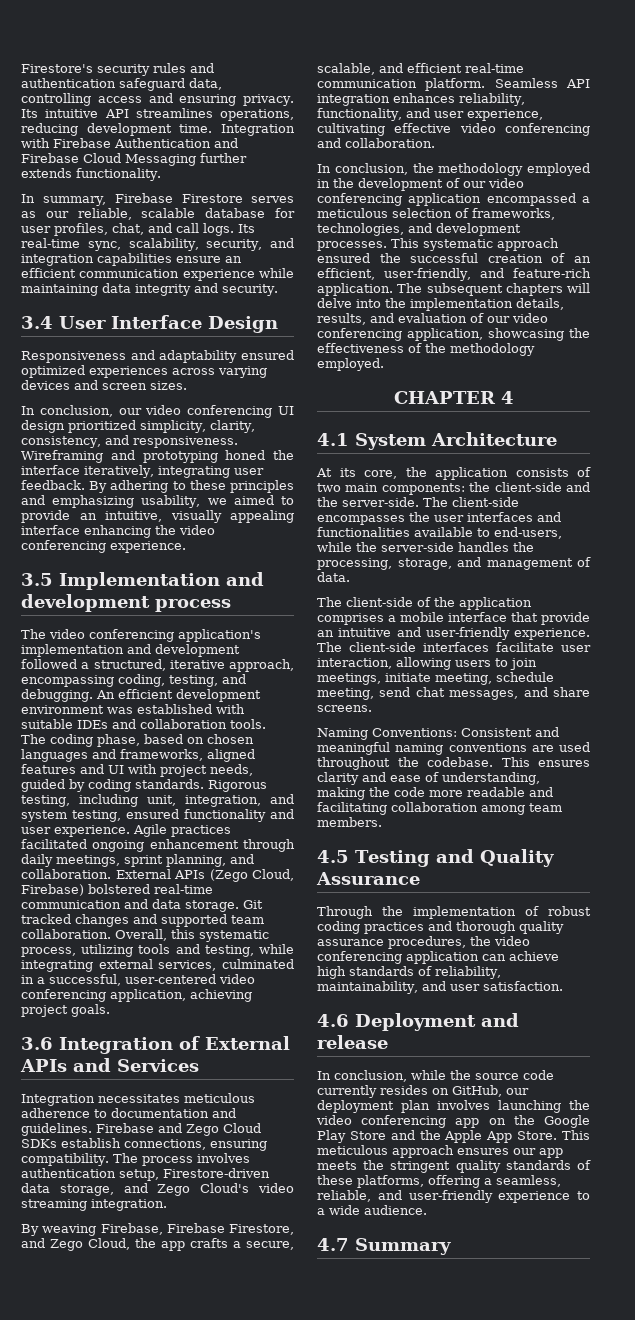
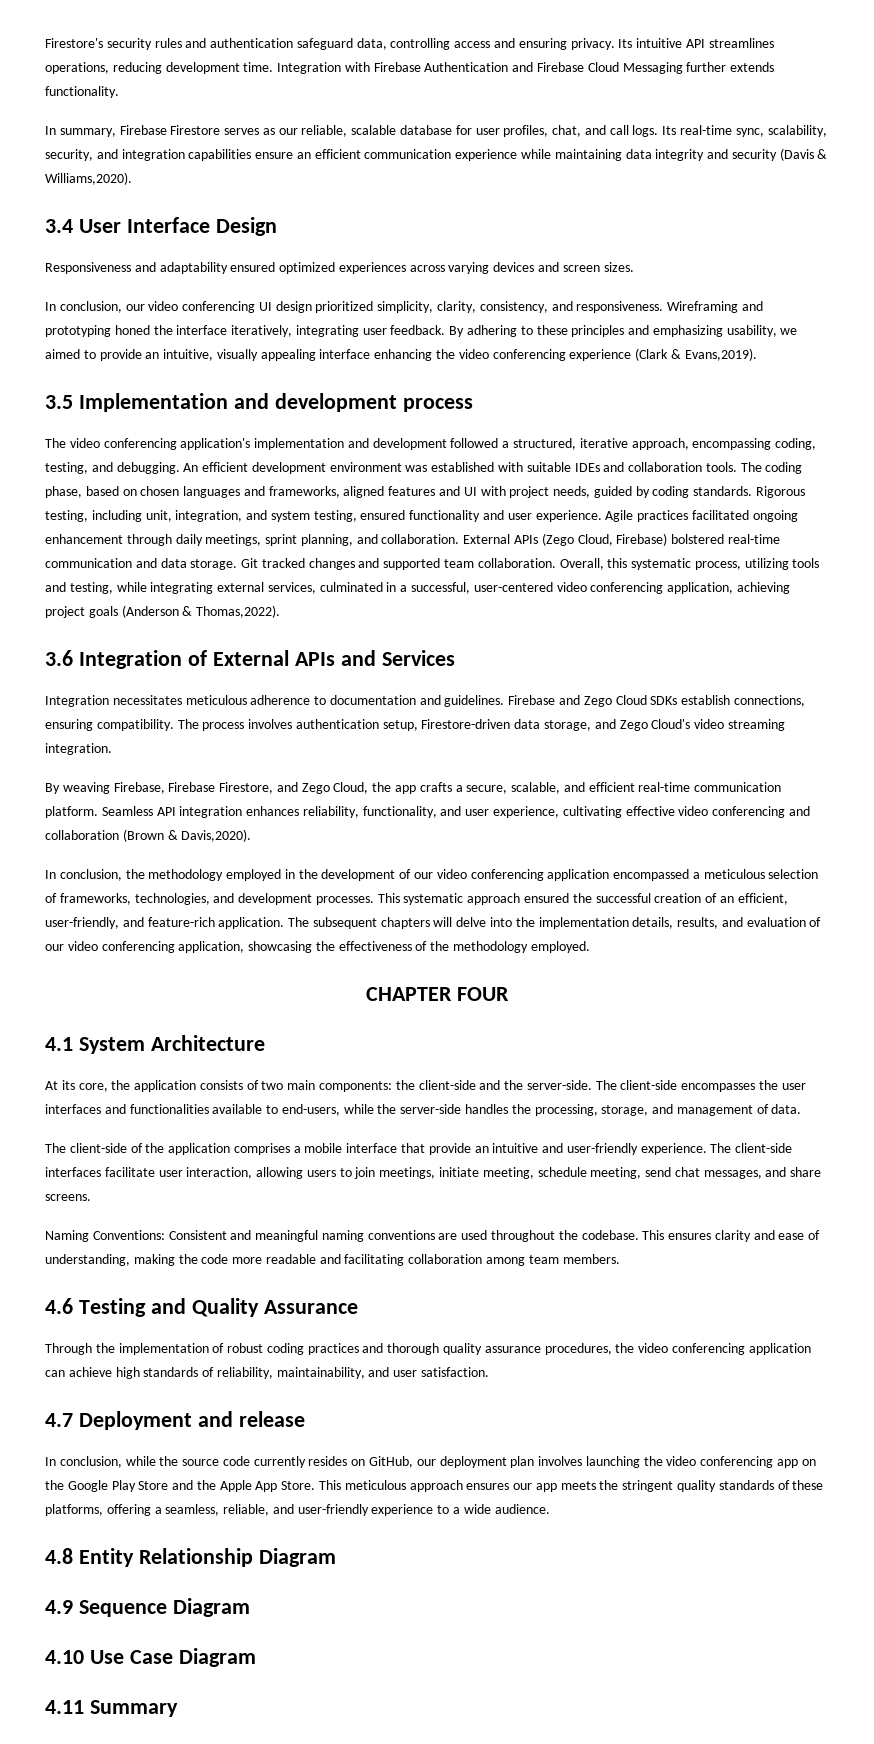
[222,284,278,296] security. -> [731,148,828,161] [45,172,132,185] security (Davis & Williams,2020).
[110,541,186,553] experience. -> [569,348,757,361] experience (Clark & Evans,2019).
[71,1004,110,1017] goals. -> [88,605,281,618] goals (Anderson & Thomas,2022).
[345,138,435,148] collaboration. -> [45,829,252,842] collaboration (Brown & Davis,2020).
[500,391,514,404] 4 -> [456,987,509,1001] FOUR
[317,850,349,863] 4.5 -> [45,1298,73,1314] 4.6
[317,1014,349,1027] 4.6 -> [45,1413,73,1427] 4.7
[317,1238,349,1251] 4.7 -> [45,1548,336,1567] [45,1598,250,1617] [45,1648,256,1667] [45,1700,84,1714] 4.8 Entity Relationship Diagram // 4.9 Sequence Diagram // 4.10 Use Case Diagram // 4.11

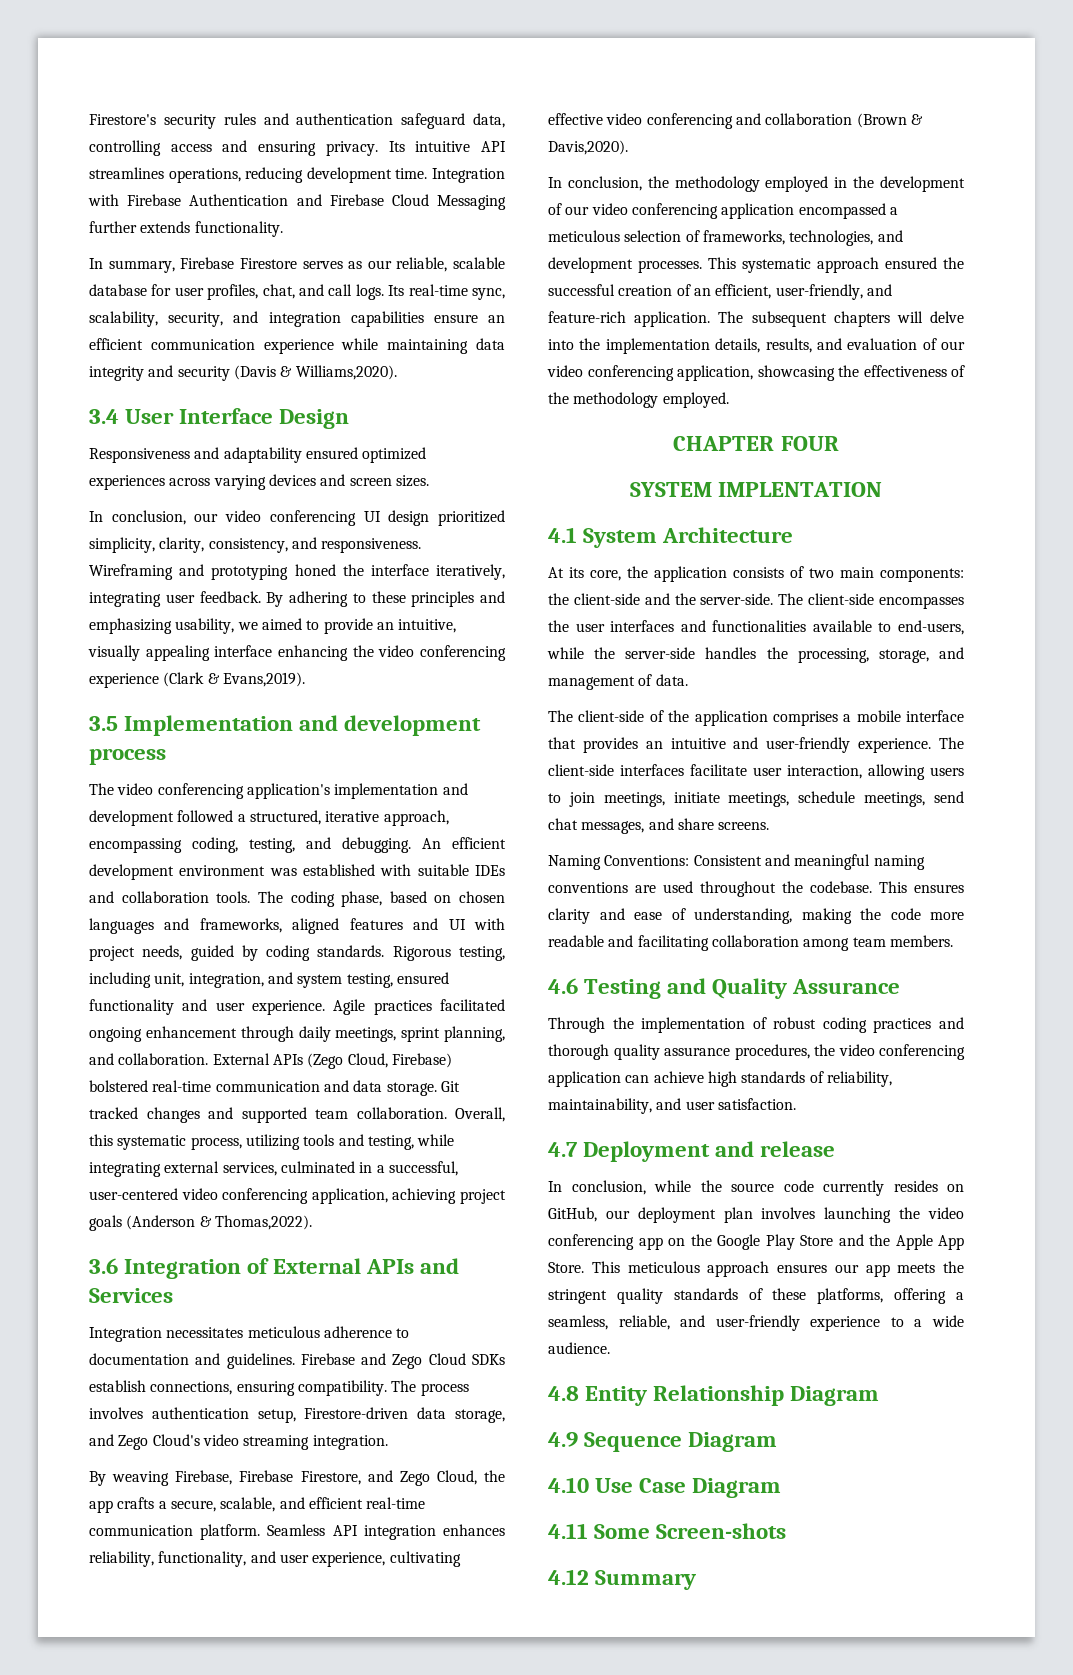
(509, 994) none -> [629,482,883,497] // SYSTEM IMPLENTATION
[428,1143,471,1155] provide -> [582,737,638,753] provides
[482,1167,642,1179] meeting, schedule meeting, -> [728,791,926,807] meetings, schedule meetings,
(84, 1707) none -> [594,1523,787,1539] [548,1569,589,1585] Some Screen-shots // 4.12

